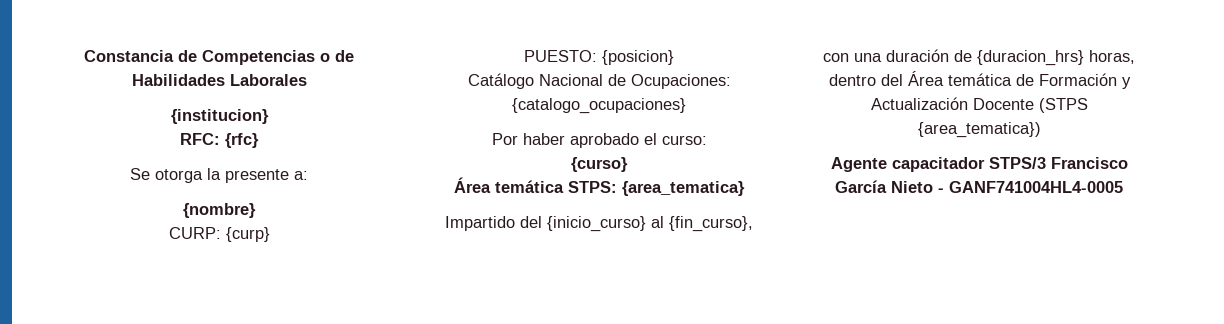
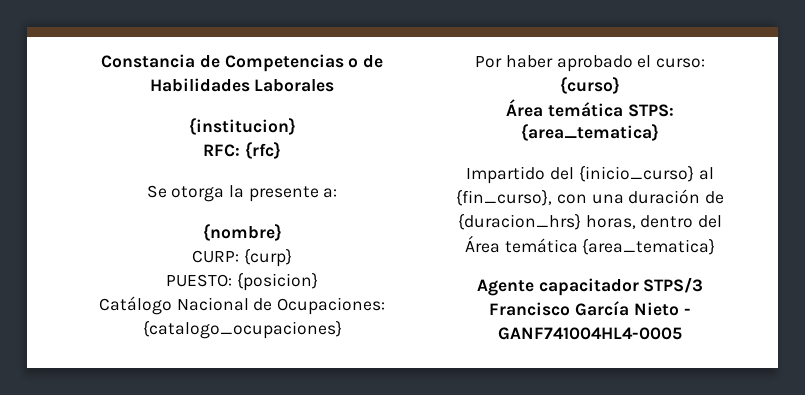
[1015,73,1131,89] [870,97,1088,113] [917,122,1041,138] de Formación y Actualización Docente (STPS {area_tematica}) -> [582,238,716,255] {area_tematica}

